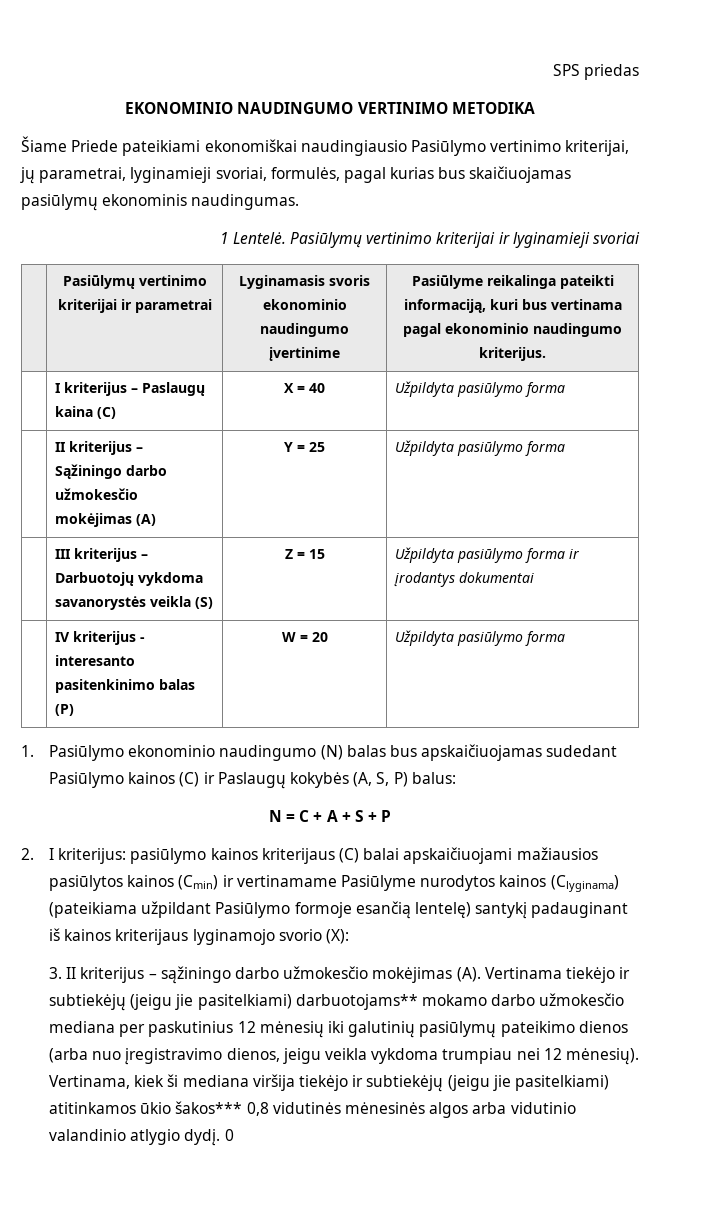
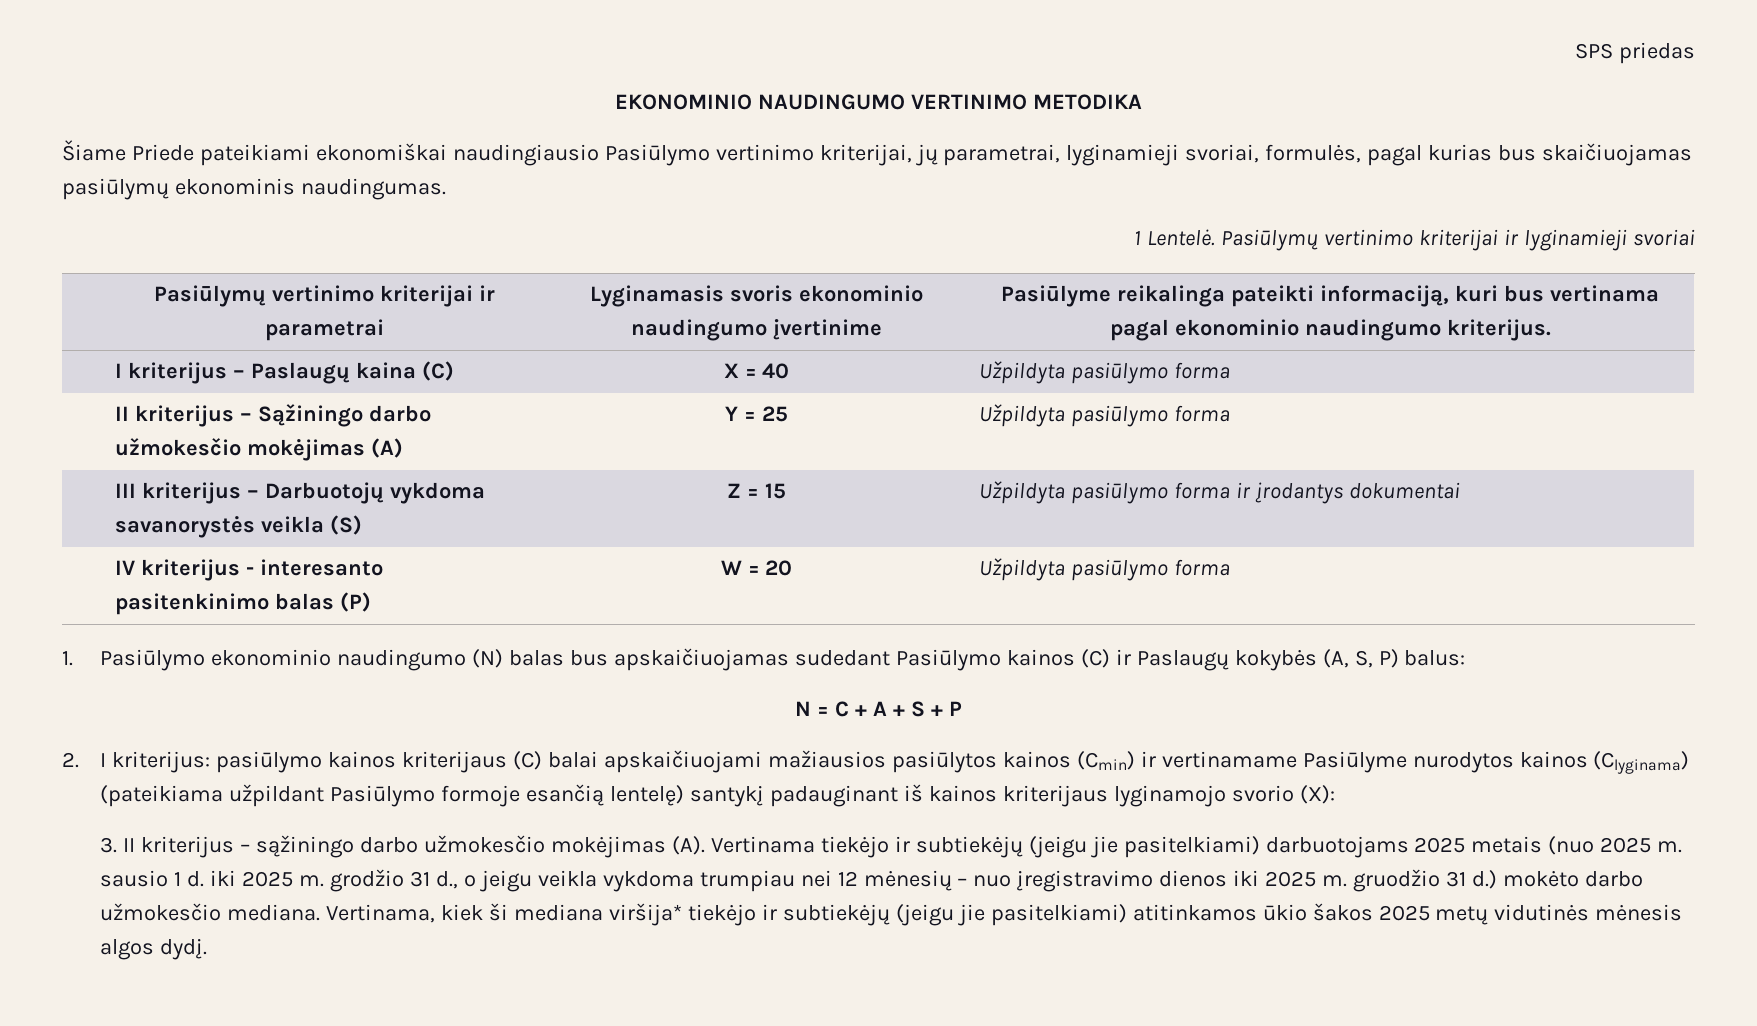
[295,993,625,1010] [49,1021,628,1038] [49,1048,280,1065] darbuotojams** mokamo darbo užmokesčio mediana per paskutinius 12 mėnesių iki galutinių pasiūlymų pateikimo dienos (arba nuo įregistravimo dienos, -> [1265,836,1683,858] [100,869,476,892] darbuotojams 2025 metais (nuo 2025 m. sausio 1 d. iki 2025 m. grodžio 31 d., o
[565,1048,639,1065] mėnesių). -> [863,869,1643,892] [100,903,321,921] mėnesių – nuo įregistravimo dienos iki 2025 m. gruodžio 31 d.) mokėto darbo užmokesčio mediana.
[252,1074,295,1091] viršija -> [609,903,683,926] viršija*
[175,1101,576,1118] [49,1129,234,1146] šakos*** 0,8 vidutinės mėnesinės algos arba vidutinio valandinio atlygio dydį. 0 -> [1312,903,1683,925] [100,938,208,960] šakos 2025 metų vidutinės mėnesis algos dydį.

